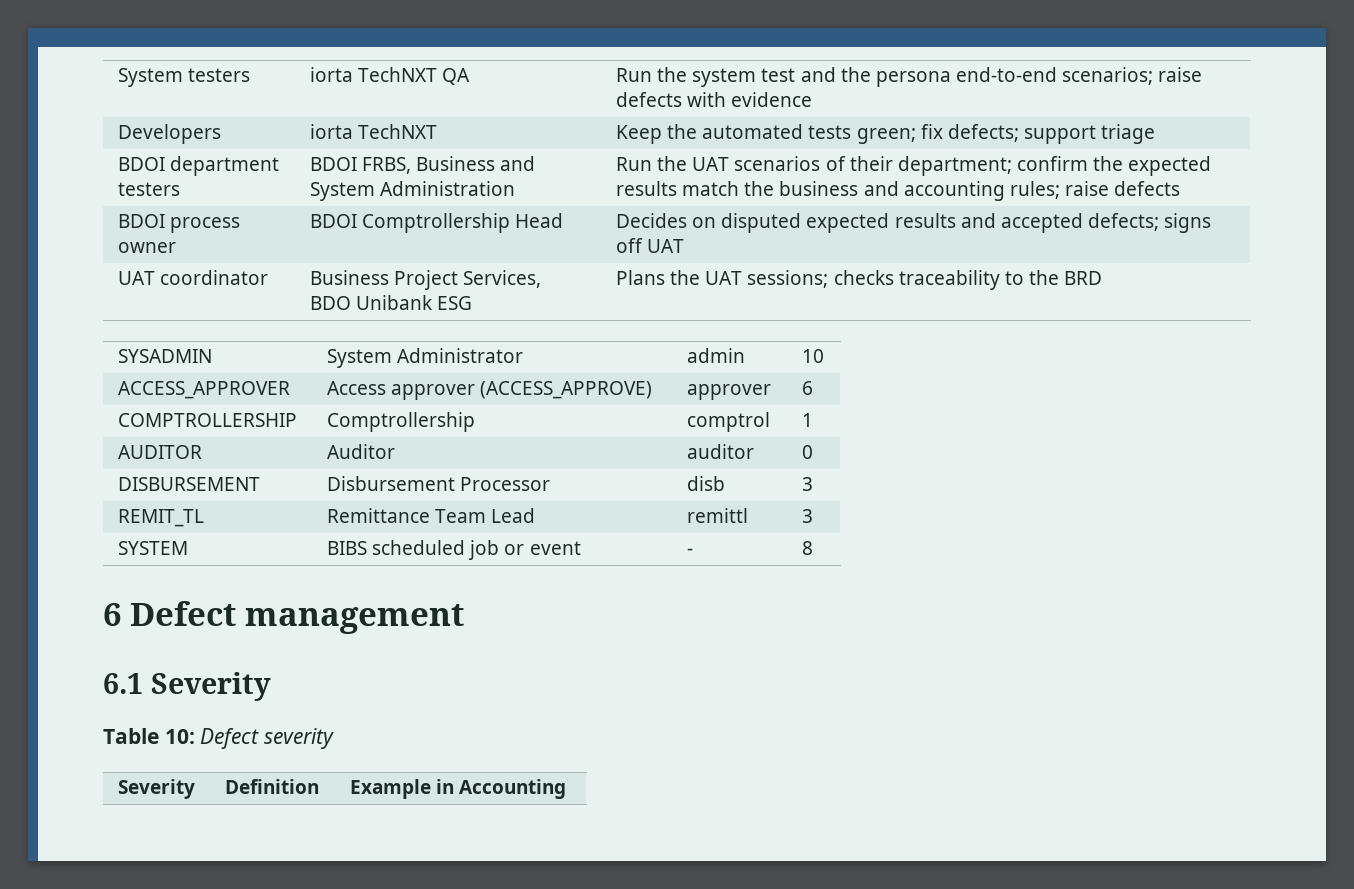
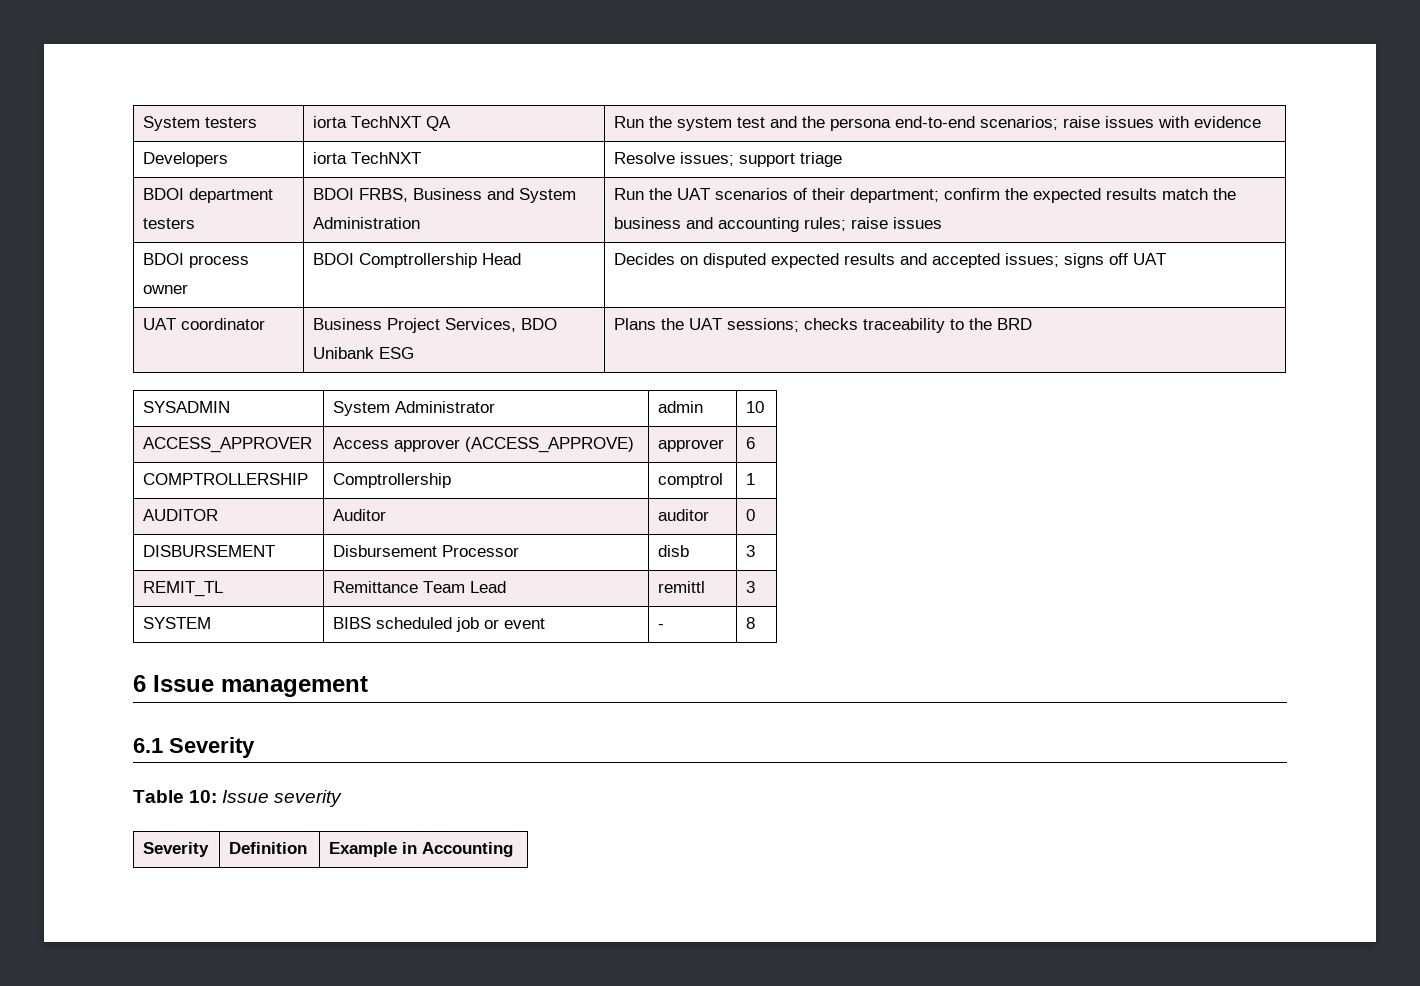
[615,92,682,107] defects -> [1105,116,1155,128] issues
[615,124,1019,144] Keep the automated tests green; fix defects; -> [614,152,735,166] Resolve issues;
[1114,181,1181,196] defects -> [893,217,943,229] issues
[1087,213,1159,231] defects; -> [1005,253,1060,267] issues;
[130,601,236,626] Defect -> [153,675,214,692] Issue
[200,728,260,749] Defect -> [222,790,270,803] Issue

